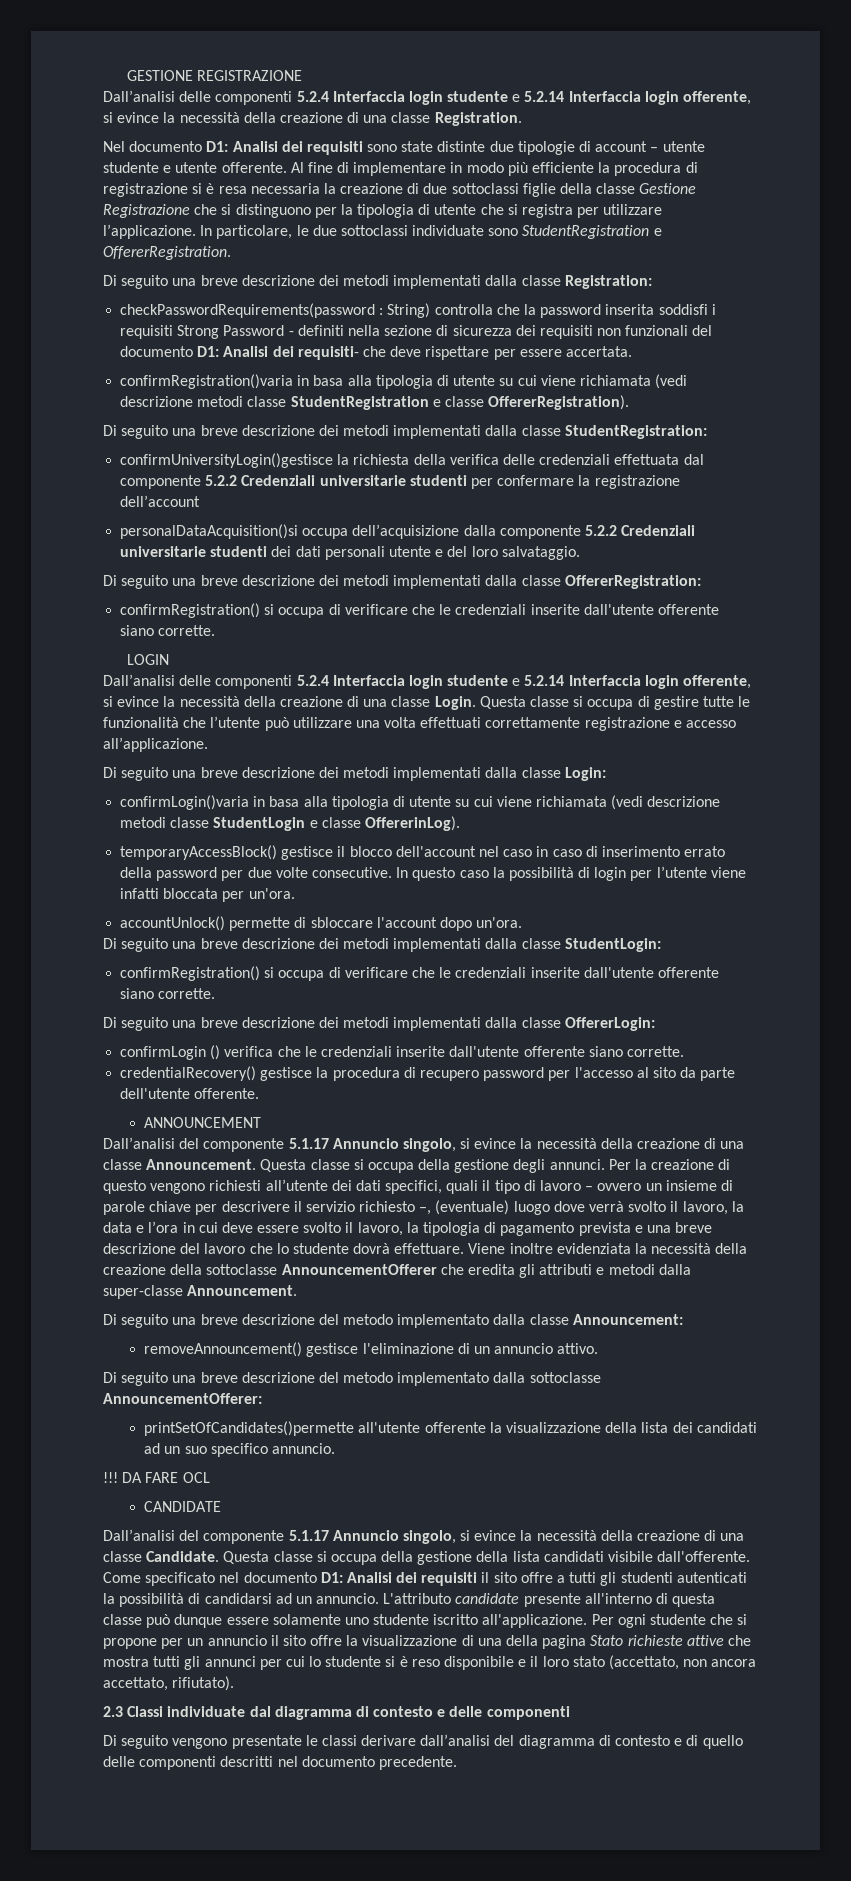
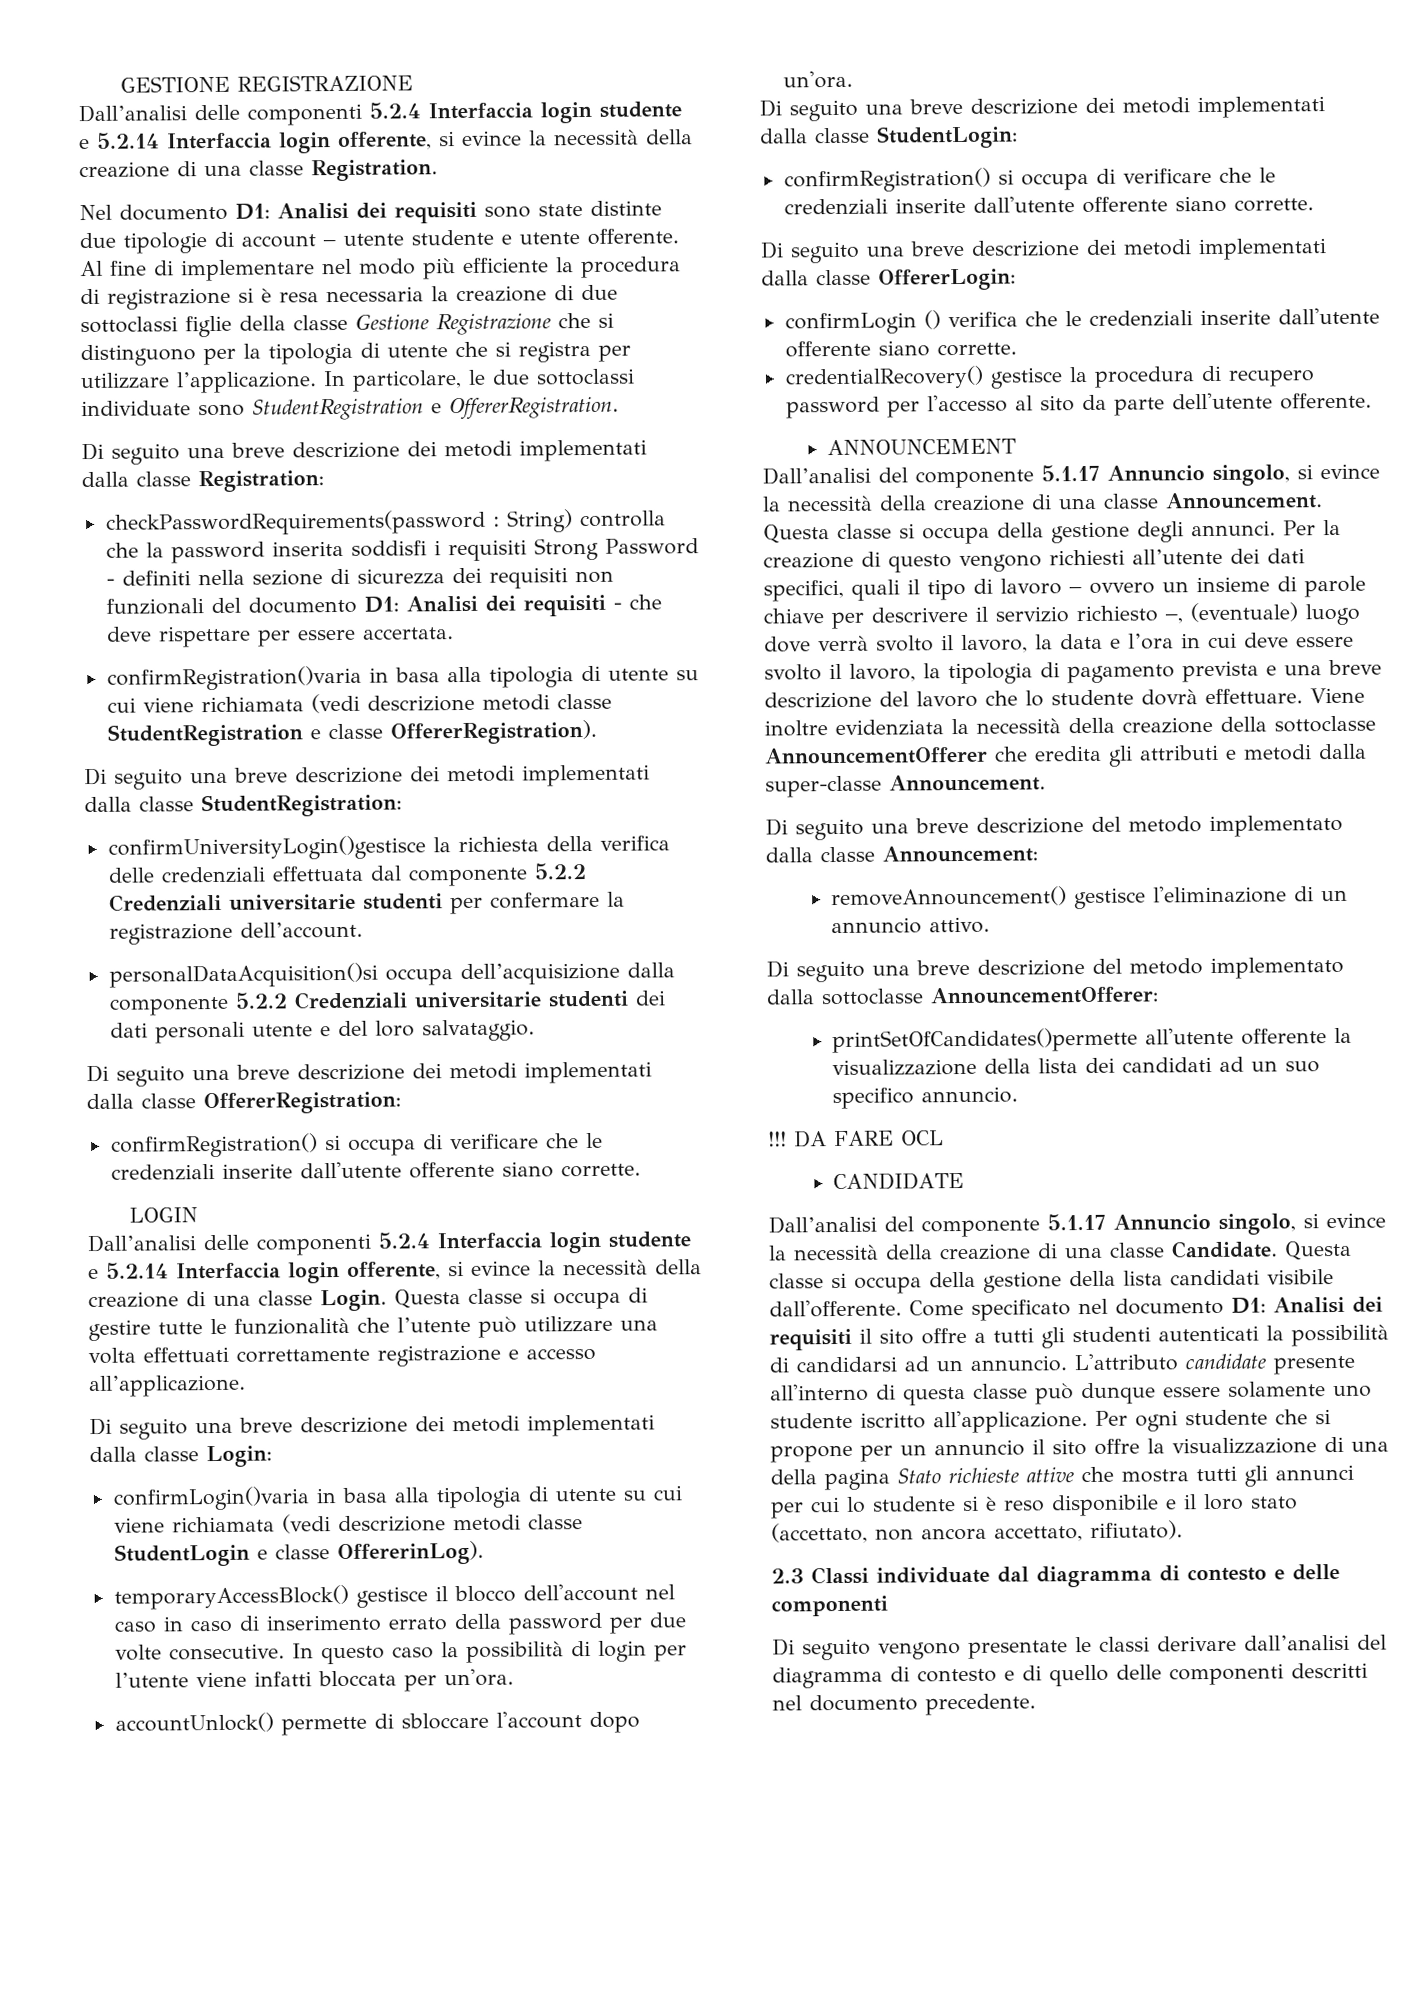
[450,162,463,173] in -> [322,258,352,275] nel
[297,346,359,360] requisiti- -> [522,594,622,617] requisiti -
[120,495,201,507] dell’account -> [239,921,363,939] dell’account.

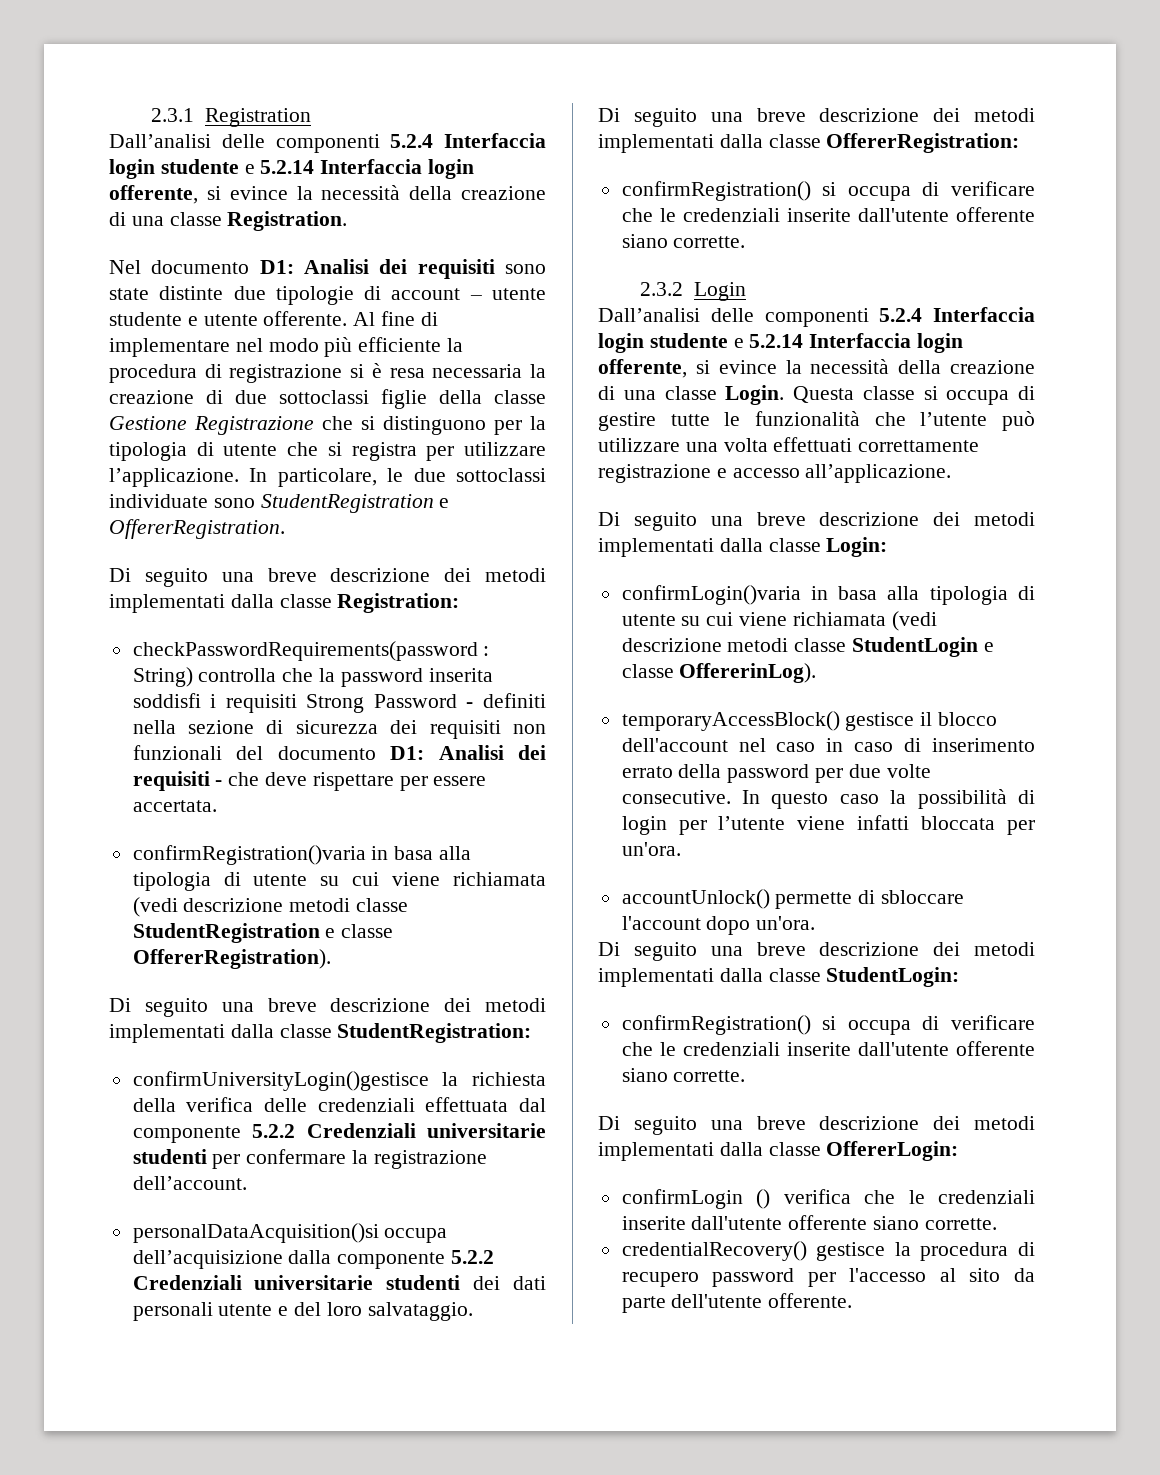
[119,74,413,93] GESTIONE REGISTRAZIONE -> [150,108,311,127] 2.3.1 Registration
[128,1207,198,1223] LOGIN -> [639,282,746,301] 2.3.2 Login
[827,438,1017,456] [762,463,1380,489] [762,492,1323,512] [763,519,1341,545] [763,548,1305,573] [763,575,1366,602] [763,602,1360,630] [764,632,1354,653] [764,659,1382,685] [764,687,1365,709] [764,715,1376,737] [764,743,1367,767] [765,774,1046,798] [765,814,1343,841] [765,845,1038,863] [831,885,1349,910] [831,916,991,935] [766,956,1344,983] [766,986,1159,1006] [832,1027,1353,1054] [832,1056,1321,1077] [832,1086,1019,1110] [768,1130,944,1148] [833,1171,965,1191] [768,1212,1386,1238] [768,1240,1352,1261] [769,1269,1334,1294] [769,1296,1383,1321] [769,1324,1389,1351] [769,1353,1356,1375] [770,1381,1372,1406] [770,1409,1331,1434] [770,1436,1389,1463] [770,1464,1354,1491] [771,1493,1298,1519] [771,1520,1183,1544] [771,1563,1340,1588] [771,1595,888,1617] [772,1634,1387,1661] [772,1662,1368,1689] [772,1693,1036,1716] // ANNOUNCEMENT // Dall’analisi del componente 5.1.17 Annuncio singolo, si evince la necessità della creazione di una classe Announcement. Questa classe si occupa della gestione degli annunci. Per la creazione di questo vengono richiesti all’utente dei dati specifici, quali il tipo di lavoro – ovvero un insieme di parole chiave per descrivere il servizio richiesto –, (eventuale) luogo dove verrà svolto il lavoro, la data e l’ora in cui deve essere svolto il lavoro, la tipologia di pagamento prevista e una breve descrizione del lavoro che lo studente dovrà effettuare. Viene inoltre evidenziata la necessità della creazione della sottoclasse AnnouncementOfferer che eredita gli attributi e metodi dalla super-classe Announcement. // Di seguito una breve descrizione del metodo implementato dalla classe Announcement: // removeAnnouncement() gestisce l'eliminazione di un annuncio attivo. // Di seguito una breve descrizione del metodo implementato dalla sottoclasse AnnouncementOfferer: // printSetOfCandidates()permette all'utente offerente la visualizzazione della lista dei candidati ad un suo specifico annuncio. // !!! DA FARE OCL // CANDIDATE // Dall’analisi del componente 5.1.17 Annuncio singolo, si evince la necessità della creazione di una classe Candidate. Questa classe si occupa della gestione della lista candidati visibile dall'offerente. Come specificato nel documento D1: Analisi dei requisiti il sito offre a tutti gli studenti autenticati la possibilità di candidarsi ad un annuncio. L'attributo candidate presente all'interno di questa classe può dunque essere solamente uno studente iscritto all'applicazione. Per ogni studente che si propone per un annuncio il sito offre la visualizzazione di una della pagina Stato richieste attive che mostra tutti gli annunci per cui lo studente si è reso disponibile e il loro stato (accettato, non ancora accettato, rifiutato). // 2.3 Classi individuate dal diagramma di contesto e delle componenti // Di seguito vengono presentate le classi derivare dall’analisi del diagramma di contesto e di quello delle componenti descritti nel documento precedente. -> (853, 1300) none

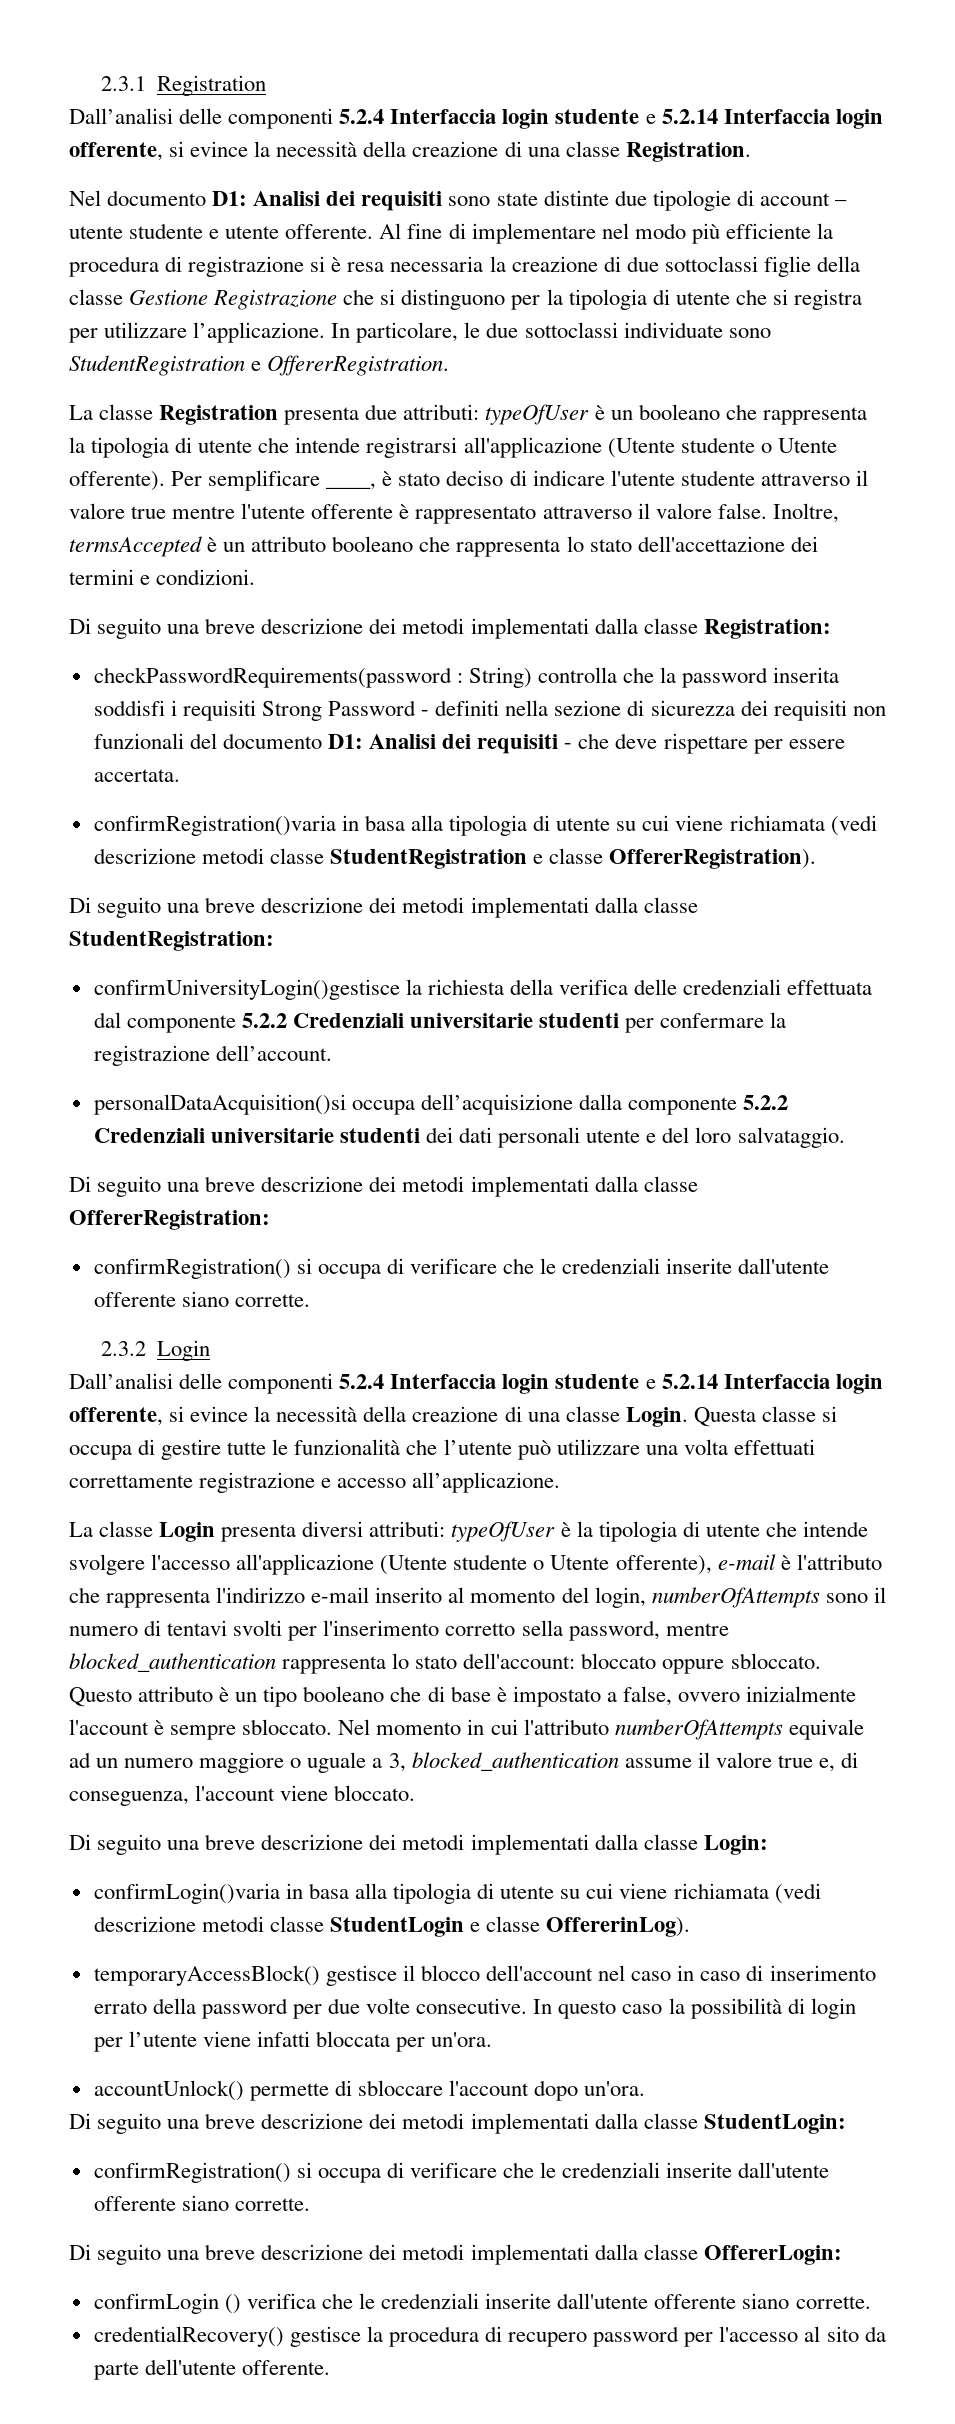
(285, 529) none -> [69,404,867,425] [69,437,837,458] [69,470,868,491] [69,503,839,524] [69,536,818,557] [69,569,256,585] // La classe Registration presenta due attributi: typeOfUser è un booleano che rappresenta la tipologia di utente che intende registrarsi all'applicazione (Utente studente o Utente offerente). Per semplificare ____, è stato deciso di indicare l'utente studente attraverso il valore true mentre l'utente offerente è rappresentato attraverso il valore false. Inoltre, termsAccepted è un attributo booleano che rappresenta lo stato dell'accettazione dei termini e condizioni.
(952, 473) none -> [69,1521,868,1542] [69,1554,882,1575] [69,1587,886,1608] [69,1620,729,1641] [69,1653,821,1674] [69,1686,857,1707] [69,1719,864,1740] [69,1752,859,1773] [69,1785,416,1806] // La classe Login presenta diversi attributi: typeOfUser è la tipologia di utente che intende svolgere l'accesso all'applicazione (Utente studente o Utente offerente), e-mail è l'attributo che rappresenta l'indirizzo e-mail inserito al momento del login, numberOfAttempts sono il numero di tentavi svolti per l'inserimento corretto sella password, mentre blocked_authentication rappresenta lo stato dell'account: bloccato oppure sbloccato. Questo attributo è un tipo booleano che di base è impostato a false, ovvero inizialmente l'account è sempre sbloccato. Nel momento in cui l'attributo numberOfAttempts equivale ad un numero maggiore o uguale a 3, blocked_authentication assume il valore true e, di conseguenza, l'account viene bloccato.

